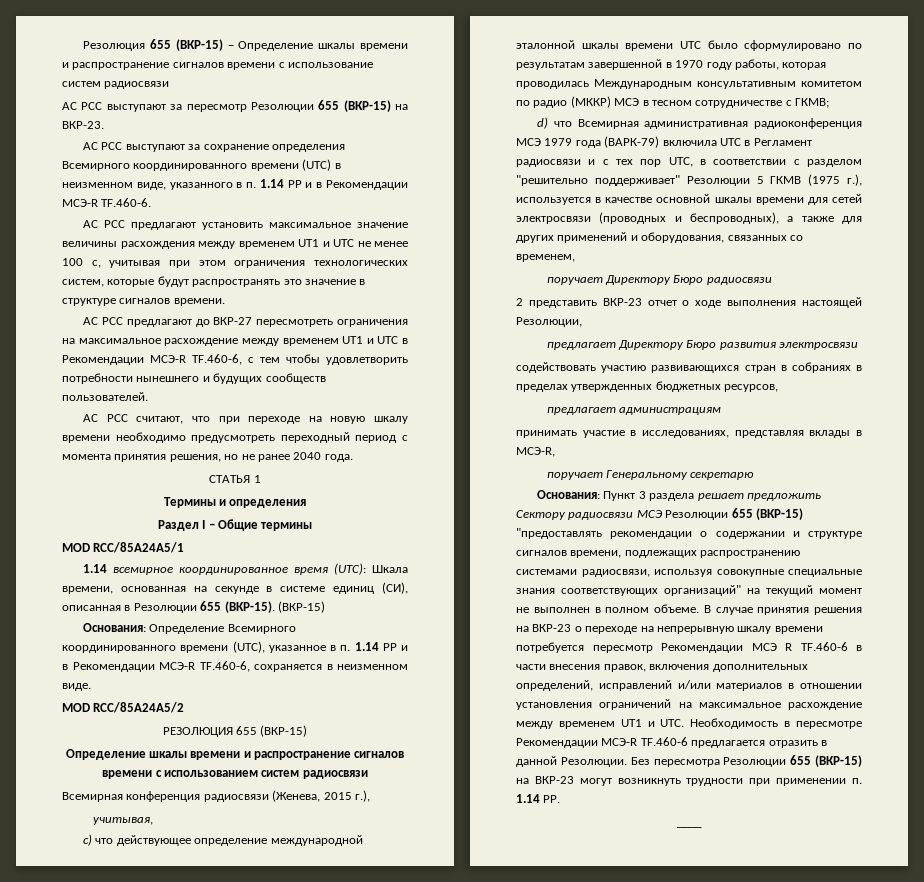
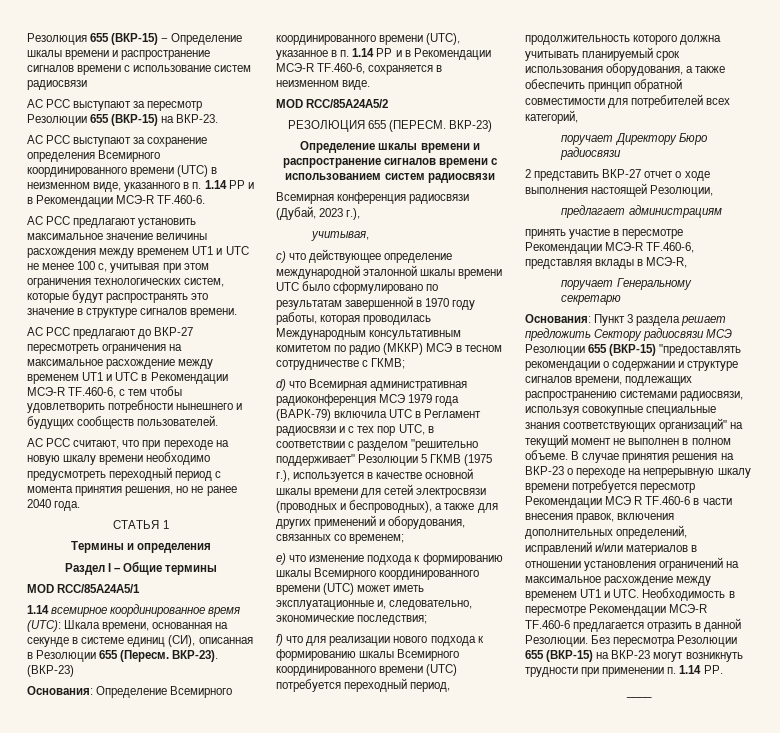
[224,601,325,613] (ВКР-15). (ВКР-15) -> [120,650,219,662] [27,665,74,677] (Пересм. ВКР-23). (ВКР-23)
[260,725,308,737] (ВКР-15) -> [389,120,493,132] (ПЕРЕСМ. ВКР-23)
[272,790,352,802] (Женева, 2015 -> [276,206,344,220] (Дубай, 2023
[516,254,575,262] временем, -> [349,534,405,544] [276,553,503,565] [276,568,480,580] [276,583,425,595] [276,600,473,610] [276,615,428,625] [276,634,484,646] [276,649,460,661] [276,664,458,676] [276,678,451,692] [525,35,722,45] [525,47,681,61] [525,63,726,76] [525,78,683,92] [525,94,731,108] [525,110,578,124] временем; // e) что изменение подхода к формированию шкалы Всемирного координированного времени (UTC) может иметь эксплуатационные и, следовательно, экономические последствия; // f) что для реализации нового подхода к формированию шкалы Всемирного координированного времени (UTC) потребуется переходный период, продолжительность которого должна учитывать планируемый срок использования оборудования, а также обеспечить принцип обратной совместимости для потребителей всех категорий,
[602,298,642,306] ВКР-23 -> [602,169,642,178] ВКР-27
[546,340,859,350] [516,362,862,373] [516,381,779,392] // предлагает Директору Бюро развития электросвязи // содействовать участию развивающихся стран в собраниях в пределах утвержденных бюджетных ресурсов, -> (714, 191) none
[516,430,577,438] принимать -> [525,229,566,239] принять
[642,430,729,438] исследованиях, -> [622,229,684,239] [525,242,695,254] пересмотре Рекомендации МСЭ-R TF.460-6,

